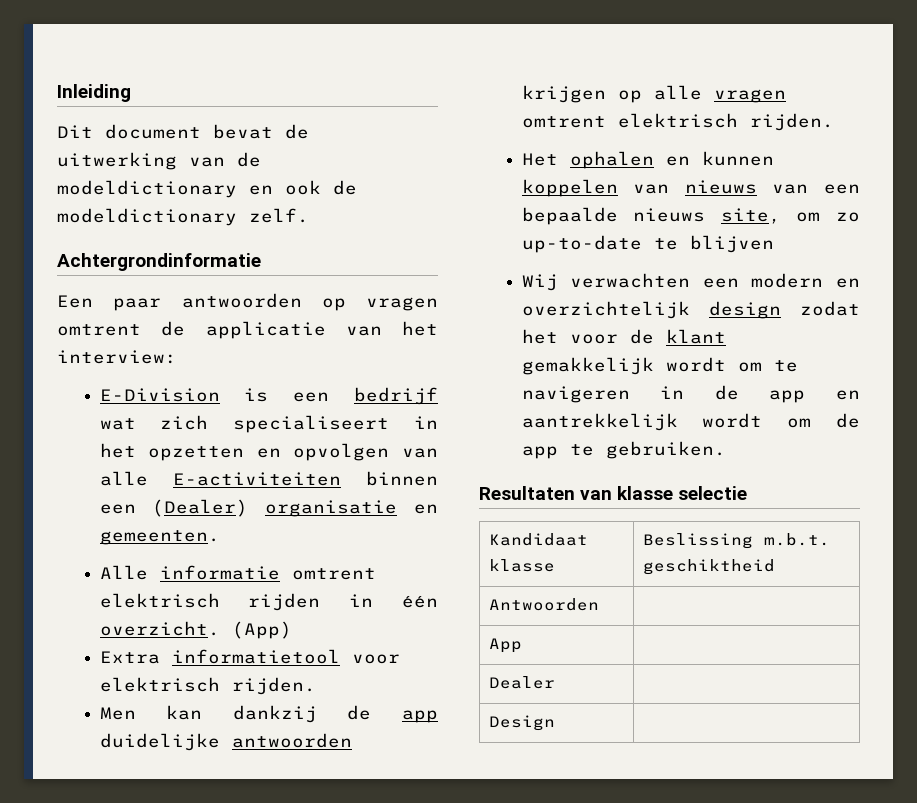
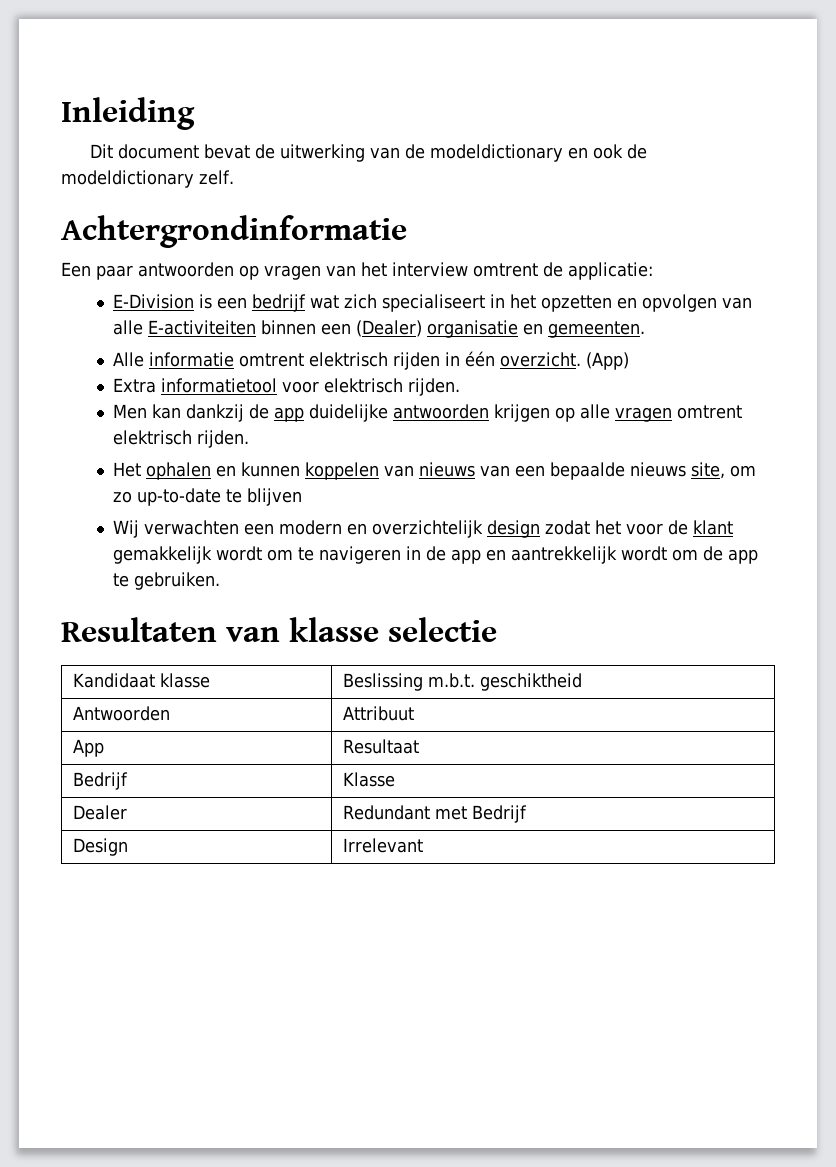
[57,321,438,339] [57,350,177,364] omtrent de applicatie van het interview: -> [326,262,653,280] van het interview omtrent de applicatie:
(599, 604) none -> [343,706,415,721] Attribuut
[488,676,555,689] // Dealer | -> [343,739,420,754] [73,772,129,790] [343,772,396,787] [73,805,128,820] [343,805,528,823] Resultaat // Bedrijf | Klasse // Dealer | Redundant met Bedrijf
(555, 723) none -> [343,838,424,853] Irrelevant

